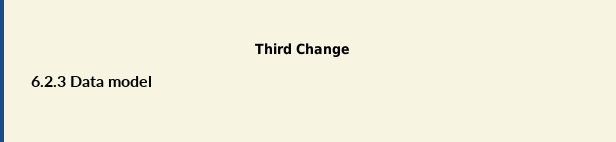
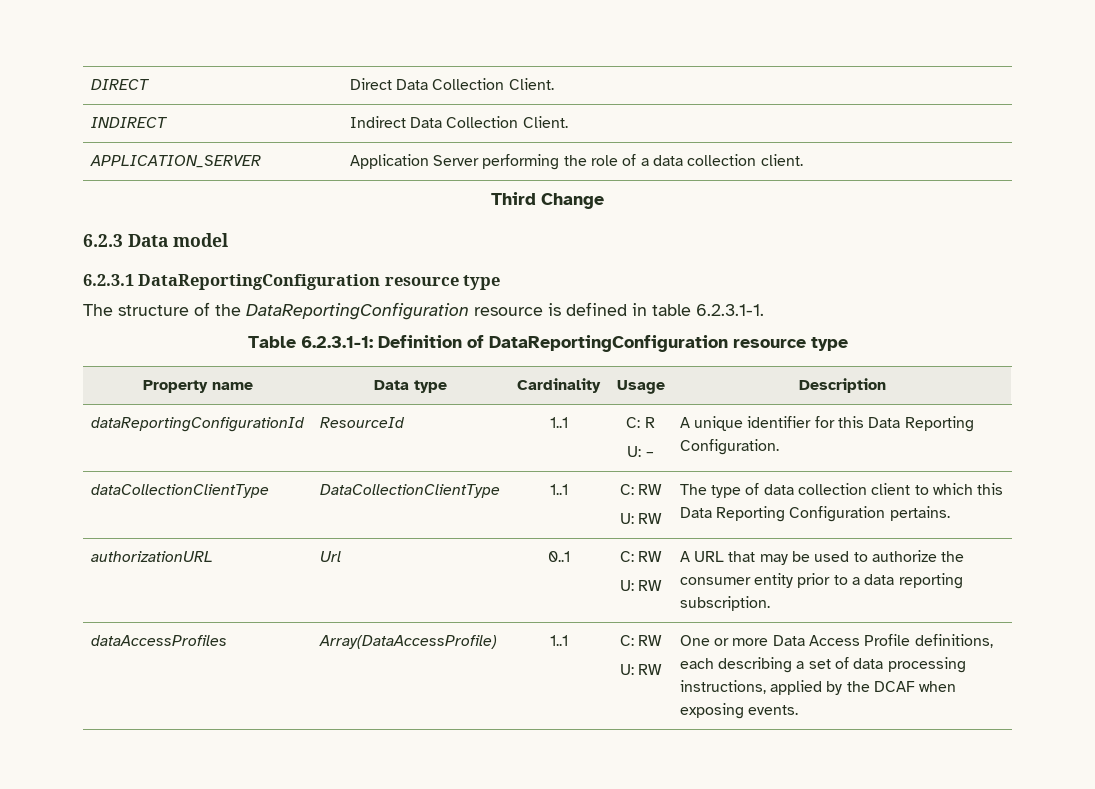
(254, 49) none -> [90,79,150,90] [349,78,554,90] [90,117,168,128] [349,116,568,128] [89,155,261,168] [349,154,803,170] DIRECT | Direct Data Collection Client. // INDIRECT | Indirect Data Collection Client. // APPLICATION_SERVER | Application Server performing the role of a data collection client. //
(153, 81) none -> [83,274,501,290] [83,302,764,320] [247,335,848,352] [143,380,253,393] [374,380,447,393] [517,378,601,393] [616,380,665,394] [798,378,886,393] [90,417,305,432] [319,417,405,428] [549,417,568,428] [626,417,655,428] [627,446,654,457] [679,416,974,432] [679,439,779,455] [90,484,269,498] [319,484,500,498] [549,484,568,495] [619,484,663,495] [619,513,663,524] [679,483,1004,498] [679,506,950,522] [90,551,213,562] [319,551,341,562] [547,551,570,562] [619,551,663,562] [619,580,663,591] [679,550,965,565] [679,573,963,589] [679,596,770,611] [90,635,227,646] [318,635,497,649] [549,635,568,646] [619,635,663,646] [619,664,663,675] [679,634,993,648] [679,657,966,673] [679,680,957,695] [679,703,799,719] // 6.2.3.1 DataReportingConfiguration resource type // The structure of the DataReportingConfiguration resource is defined in table 6.2.3.1-1. // Table 6.2.3.1-1: Definition of DataReportingConfiguration resource type // Property name | Data type | Cardinality | Usage | Description // dataReportingConfigurationId | ResourceId | 1..1 | C: R // U: – | A unique identifier for this Data Reporting Configuration. // dataCollectionClientType | DataCollectionClientType | 1..1 | C: RW // U: RW | The type of data collection client to which this Data Reporting Configuration pertains. // authorizationURL | Url | 0..1 | C: RW // U: RW | A URL that may be used to authorize the consumer entity prior to a data reporting subscription. // dataAccessProfiles | Array(DataAccessProfile) | 1..1 | C: RW // U: RW | One or more Data Access Profile definitions, each describing a set of data processing instructions, applied by the DCAF when exposing events.

